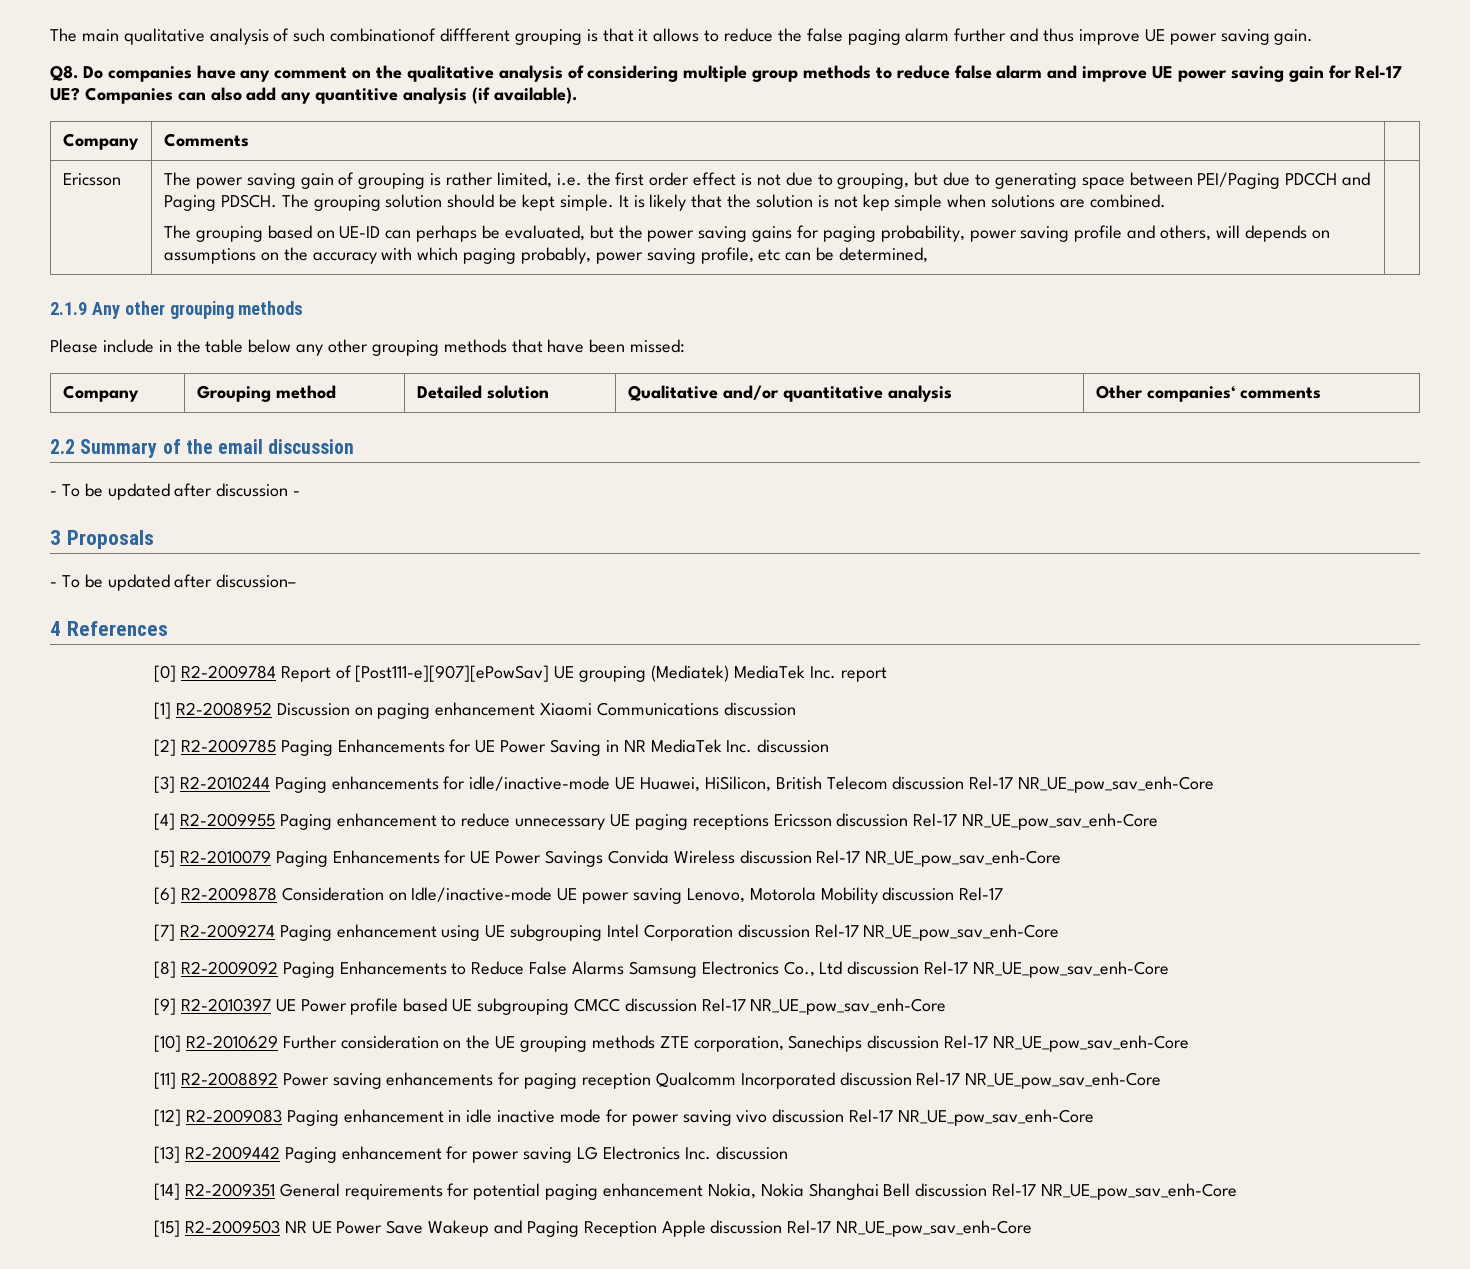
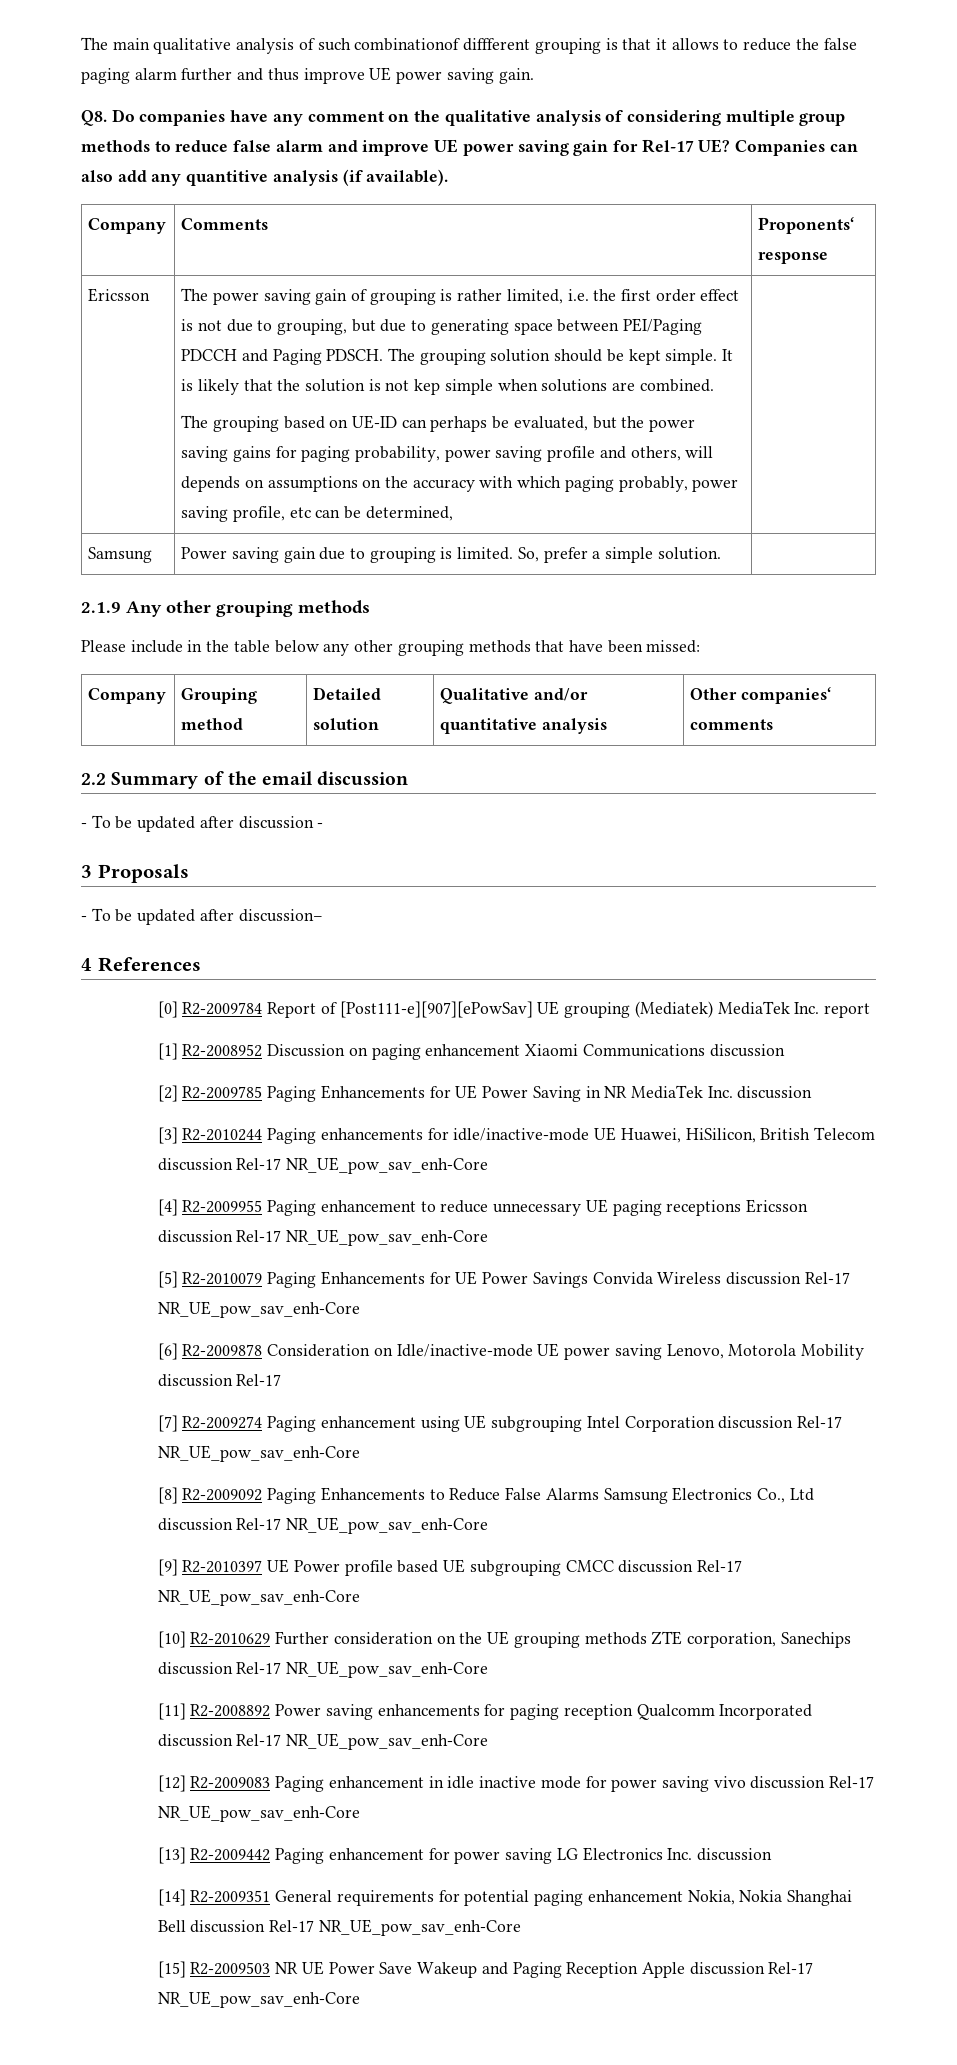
(249, 140) none -> [758,217,855,234] [758,252,829,264] Proponents‘ response
(929, 255) none -> [88,547,153,563] [181,547,721,563] // Samsung | Power saving gain due to grouping is limited. So, prefer a simple solution. |

